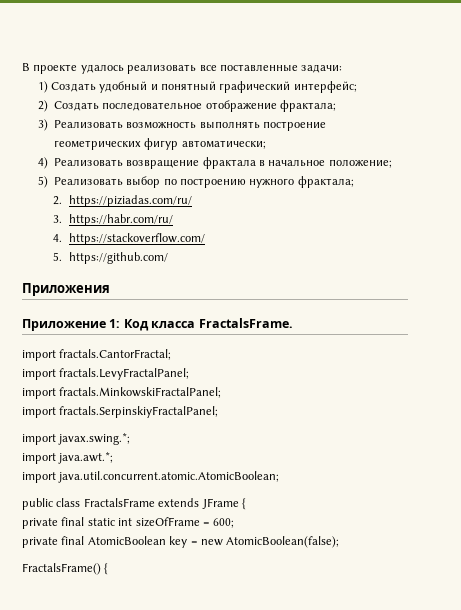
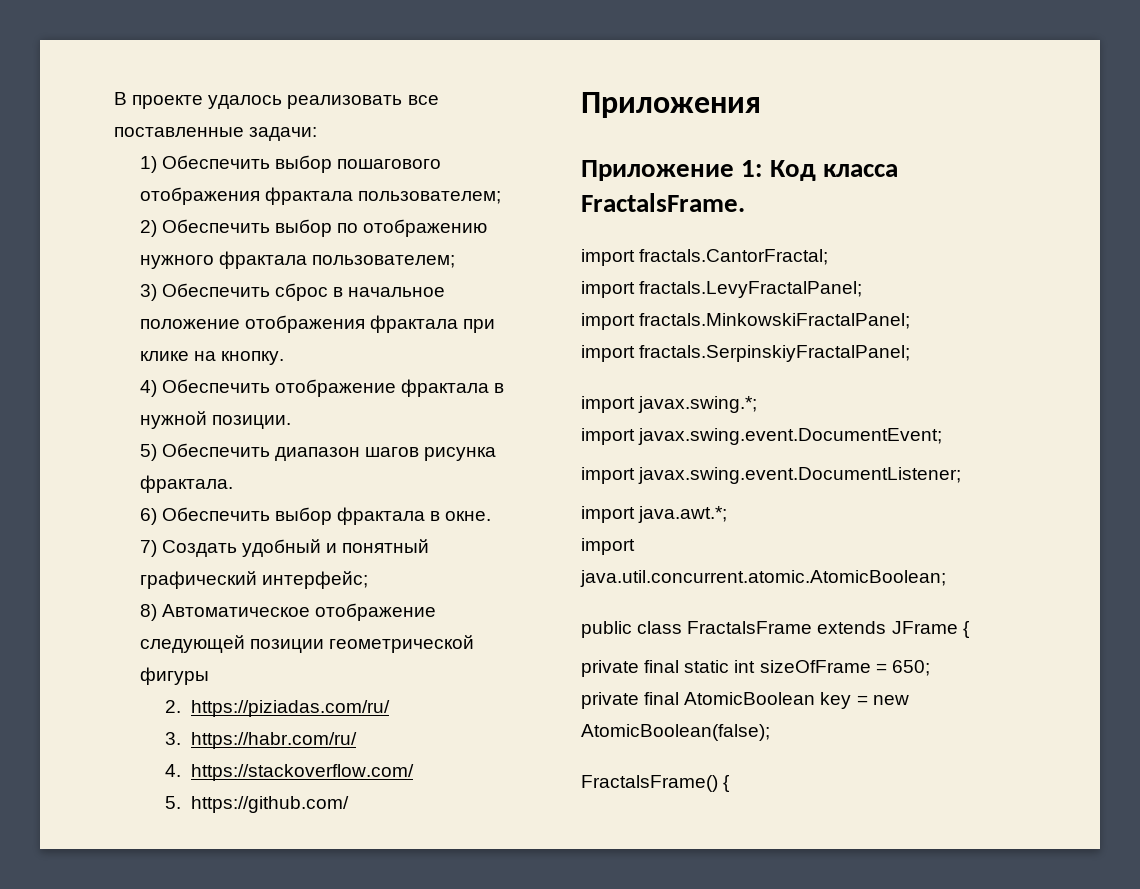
(48, 87) none -> [161,155,442,173] [139,187,501,205] [139,219,488,237] [139,251,455,269] [139,283,446,301] [139,315,496,333] [139,351,284,365] [139,379,505,397] [139,411,291,429] [139,443,497,461] [139,475,233,493] [139,507,492,525] [139,540,157,557] Обеспечить выбор пошагового отображения фрактала пользователем; // 2) Обеспечить выбор по отображению нужного фрактала пользователем; // 3) Обеспечить сброс в начальное положение отображения фрактала при клике на кнопку. // 4) Обеспечить отображение фрактала в нужной позиции. // 5) Обеспечить диапазон шагов рисунка фрактала. // 6) Обеспечить выбор фрактала в окне. // 7)
[37,100,336,112] [37,119,326,131] [53,138,266,150] [37,157,392,169] [37,176,354,188] 2) Создать последовательное отображение фрактала; // 3) Реализовать возможность выполнять построение геометрических фигур автоматически; // 4) Реализовать возвращение фрактала в начальное положение; // 5) Реализовать выбор по построению нужного фрактала; -> [139,603,436,621] [139,635,474,653] [139,667,209,685] 8) Автоматическое отображение следующей позиции геометрической фигуры
(131, 439) none -> [581,428,943,445] [581,467,962,484] // import javax.swing.event.DocumentEvent; // import javax.swing.event.DocumentListener;
[213,518,235,528] 600; -> [891,660,930,676] 650;

